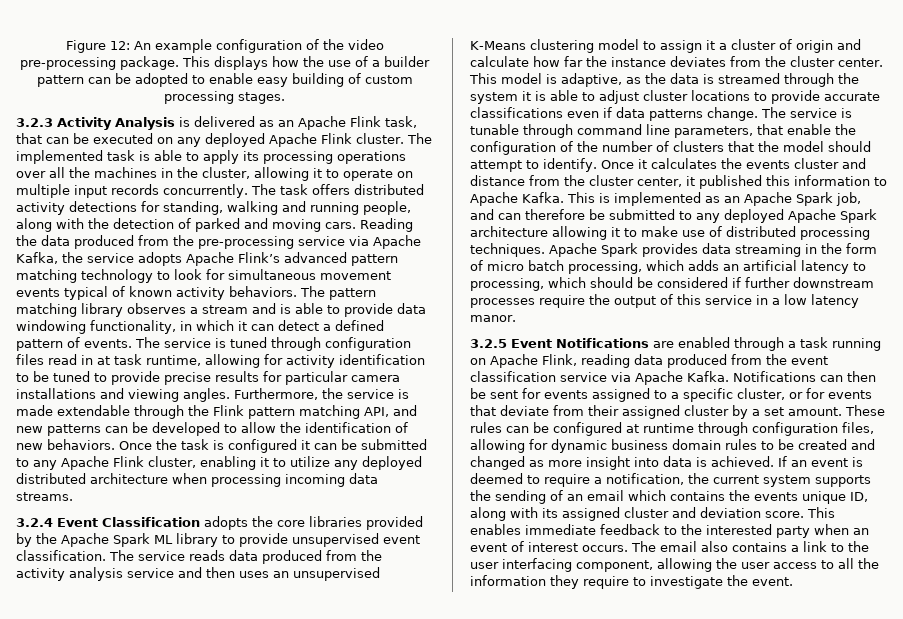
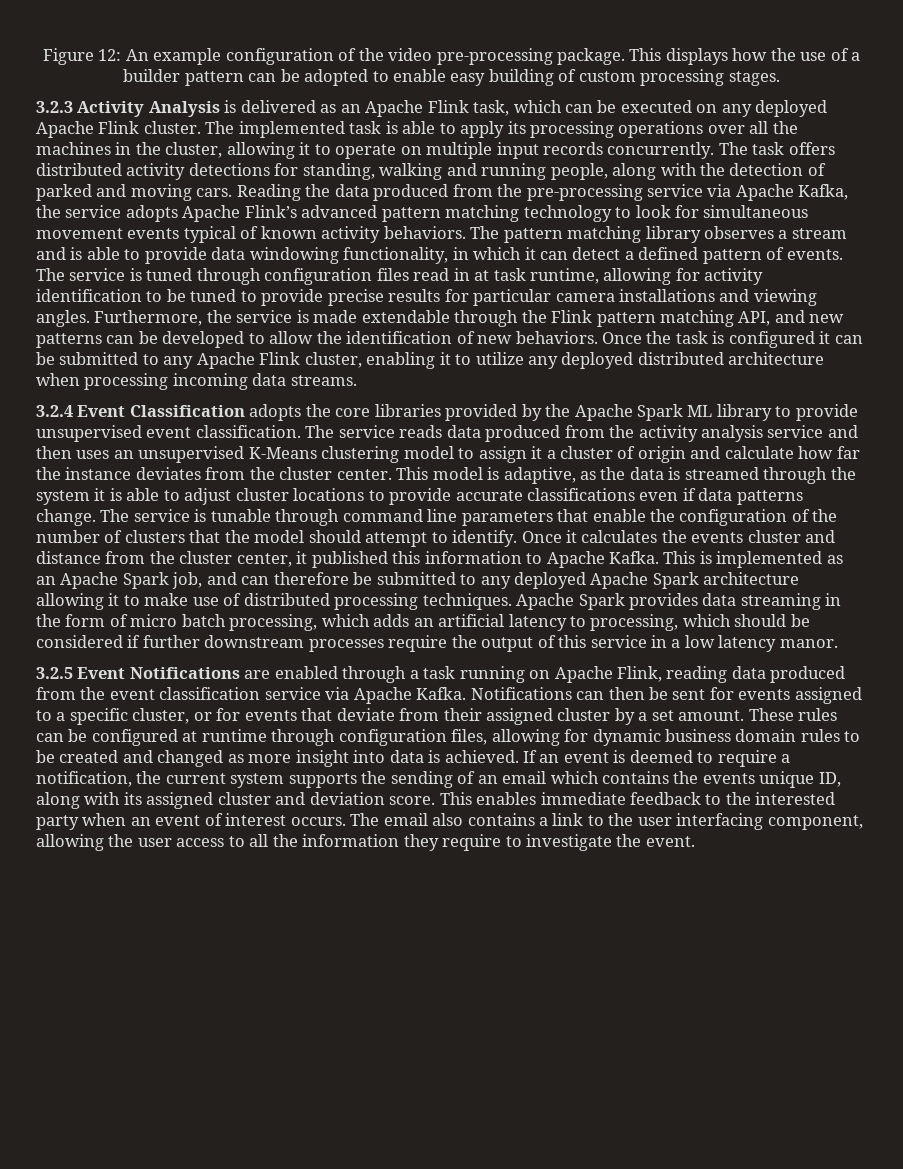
[16,133,42,144] that -> [513,100,562,113] which
[674,126,753,138] parameters, -> [461,511,553,526] parameters

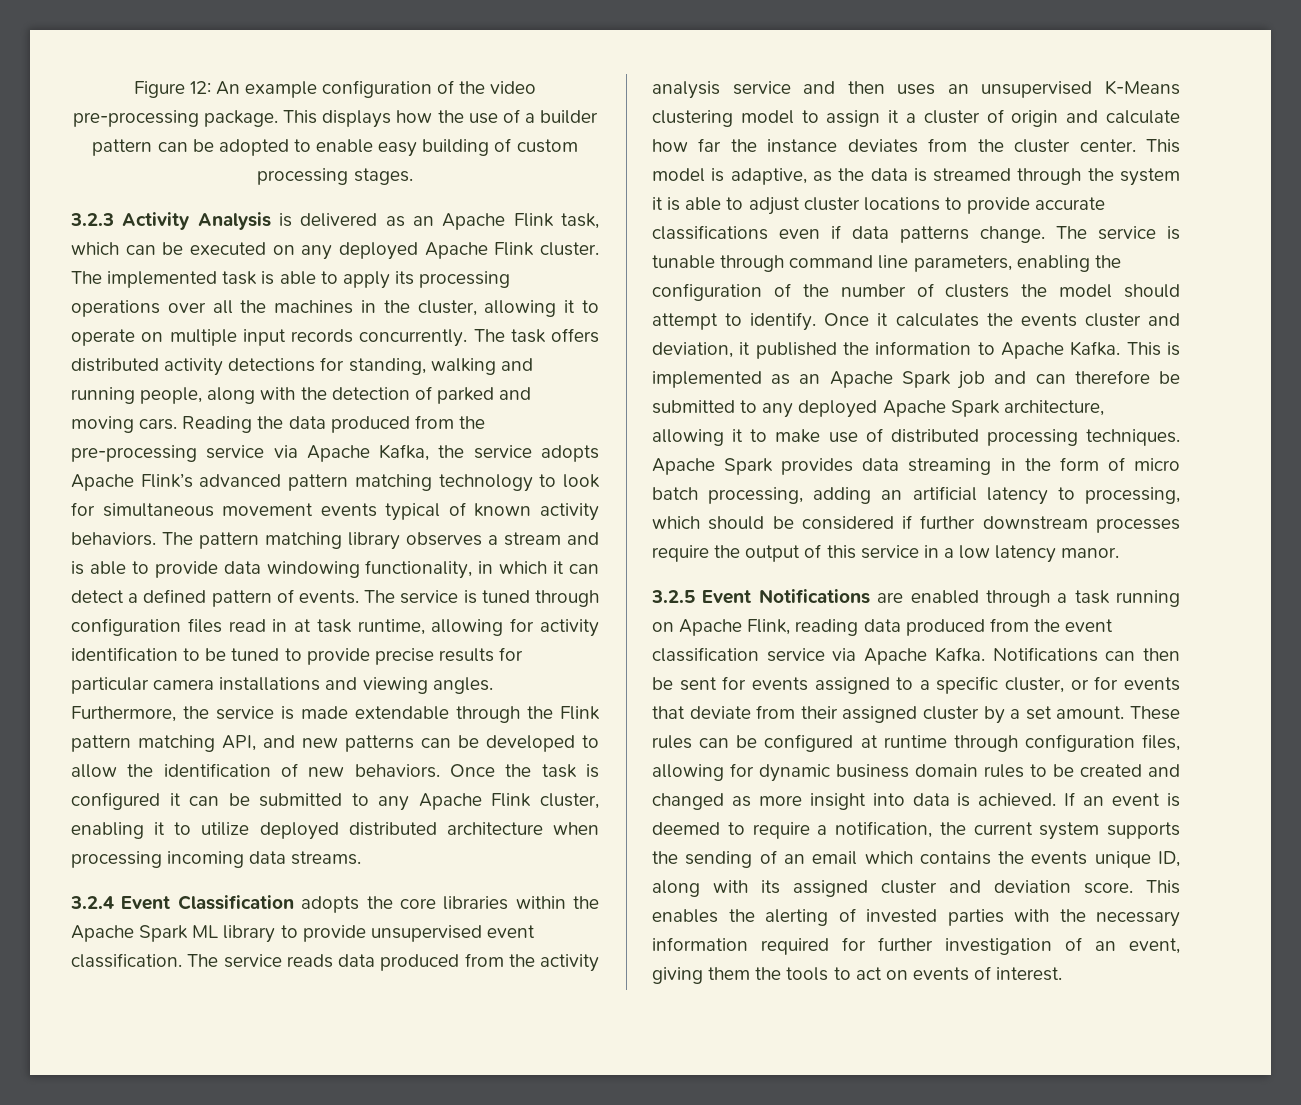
[528,356,559,369] any -> (250, 829) none
[445,404,542,421] provided by -> [515,896,566,909] within
[461,509,646,526] parameters that enable -> [913,255,1090,272] parameters, enabling
[189,530,221,543] that -> (1010, 291) none
[36,551,292,567] distance from the cluster center, -> [652,342,733,358] deviation,
[392,551,421,564] this -> [843,342,869,355] the
[172,572,203,589] job, -> [957,371,986,389] job
[703,572,800,585] architecture -> [1003,400,1104,416] architecture,
[321,614,410,627] which adds -> [813,487,872,504] adding
[540,792,836,805] [36,813,863,830] [36,834,695,851] immediate feedback to the interested party when an event of interest occurs. The email also contains a link to the user interfacing component, allowing the user access to all the information they require to investigate the event. -> [728,908,1180,927] [652,937,1180,955] [652,966,1063,984] the alerting of invested parties with the necessary information required for further investigation of an event, giving them the tools to act on events of interest.

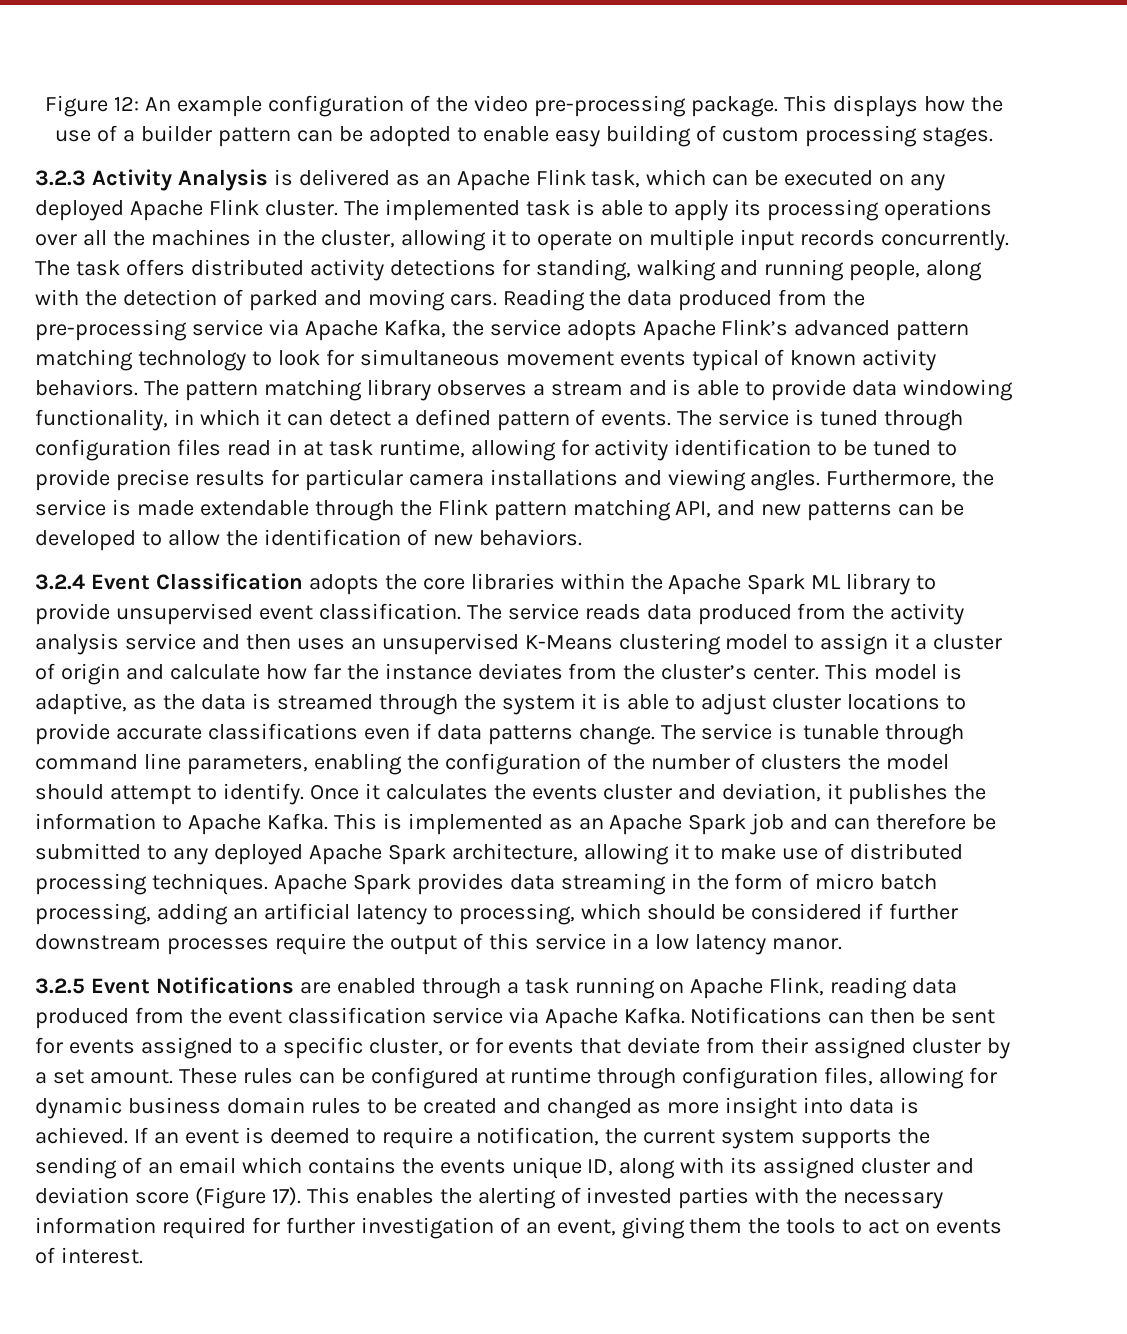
[450,764,599,778] [71,792,599,811] [71,822,599,840] [71,851,362,868] Once the task is configured it can be submitted to any Apache Flink cluster, enabling it to utilize deployed distributed architecture when processing incoming data streams. -> (582, 537) none
[1014,139,1071,153] cluster -> [661,664,748,680] cluster’s
[755,342,837,359] published -> [848,783,949,805] publishes
[1084,882,1133,894] score. -> [134,1187,301,1209] score (Figure 17).

